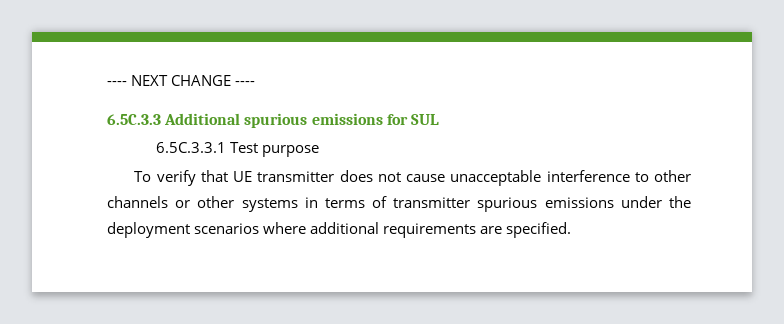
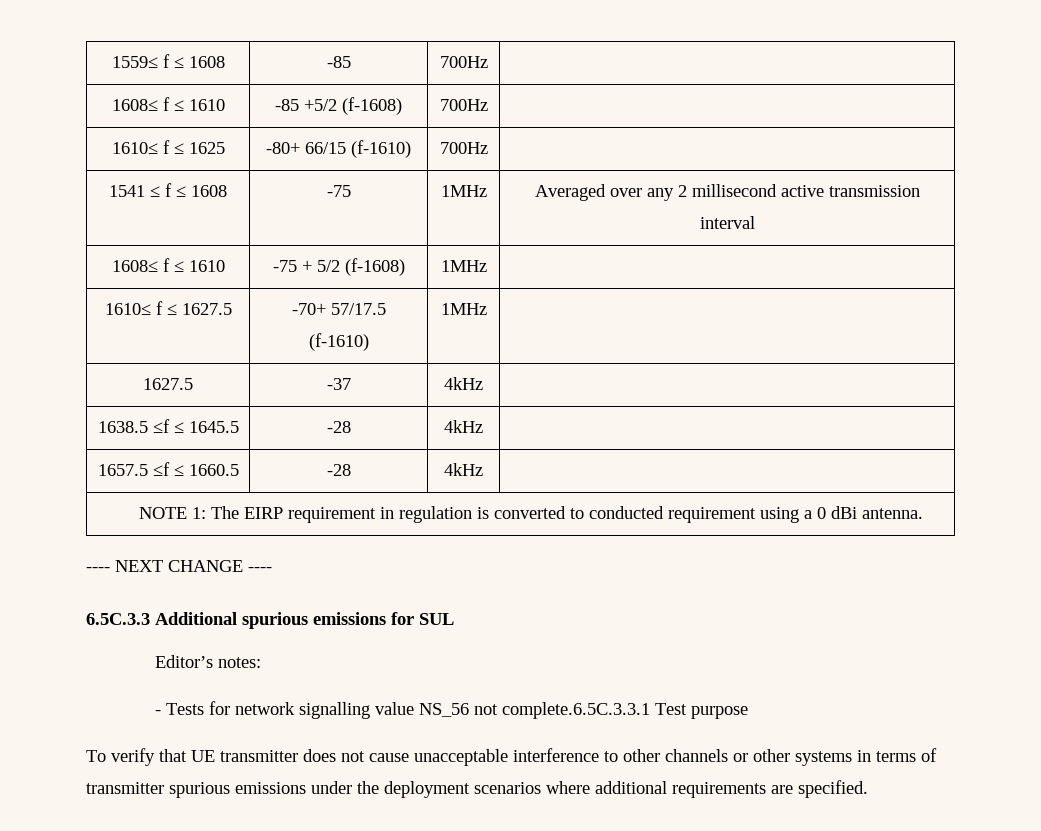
(107, 83) none -> [111,54,225,68] [326,56,351,68] [439,56,488,68] [111,97,225,111] [275,97,402,115] [439,99,488,111] [111,140,225,154] [266,140,411,158] [439,142,488,154] [109,183,227,197] [326,185,351,197] [440,185,487,197] [534,184,920,201] [699,216,755,229] [111,258,225,272] [272,258,405,276] [440,260,487,272] [104,301,232,315] [291,303,386,315] [308,333,369,351] [440,303,487,315] [143,378,193,390] [326,378,351,390] [444,377,483,390] [97,419,239,433] [326,421,351,433] [444,420,483,433] [97,462,239,476] [326,464,351,476] [444,463,483,476] [138,506,923,523] 1559≤ f ≤ 1608 | -85 | 700Hz | // 1608≤ f ≤ 1610 | -85 +5/2 (f-1608) | 700Hz | // 1610≤ f ≤ 1625 | -80+ 66/15 (f-1610) | 700Hz | // 1541 ≤ f ≤ 1608 | -75 | 1MHz | Averaged over any 2 millisecond active transmission interval // 1608≤ f ≤ 1610 | -75 + 5/2 (f-1608) | 1MHz | // 1610≤ f ≤ 1627.5 | -70+ 57/17.5 (f-1610) | 1MHz | // 1627.5 | -37 | 4kHz | // 1638.5 ≤f ≤ 1645.5 | -28 | 4kHz | // 1657.5 ≤f ≤ 1660.5 | -28 | 4kHz | // NOTE 1: The EIRP requirement in regulation is converted to conducted requirement using a 0 dBi antenna. //
[155,142,226,153] 6.5C.3.3.1 -> [154,655,261,668] [154,701,650,719] Editor’s notes: // - Tests for network signalling value NS_56 not complete.6.5C.3.3.1

